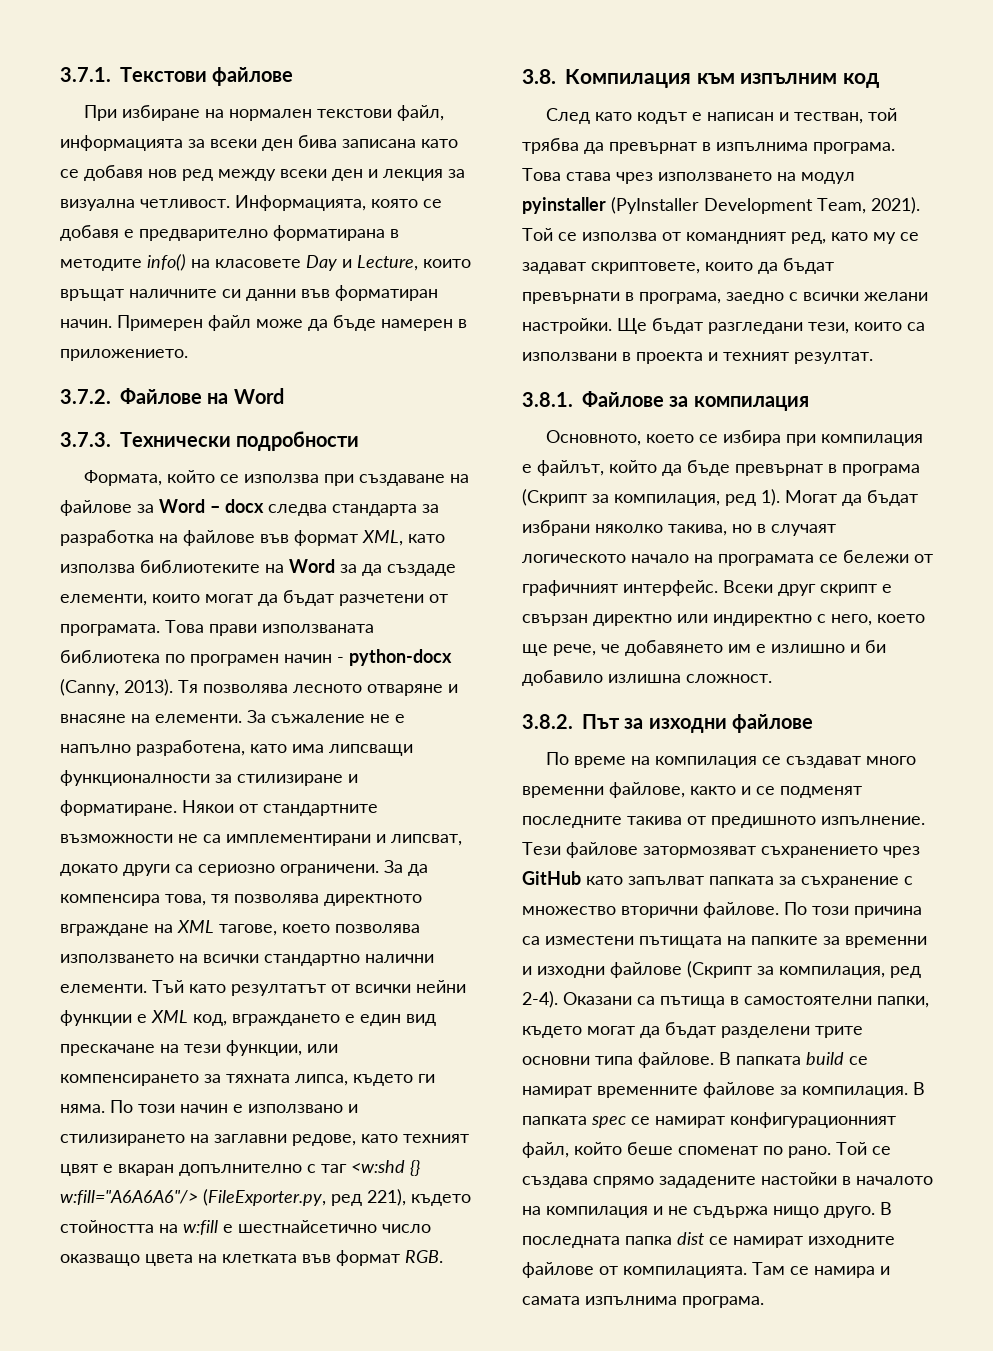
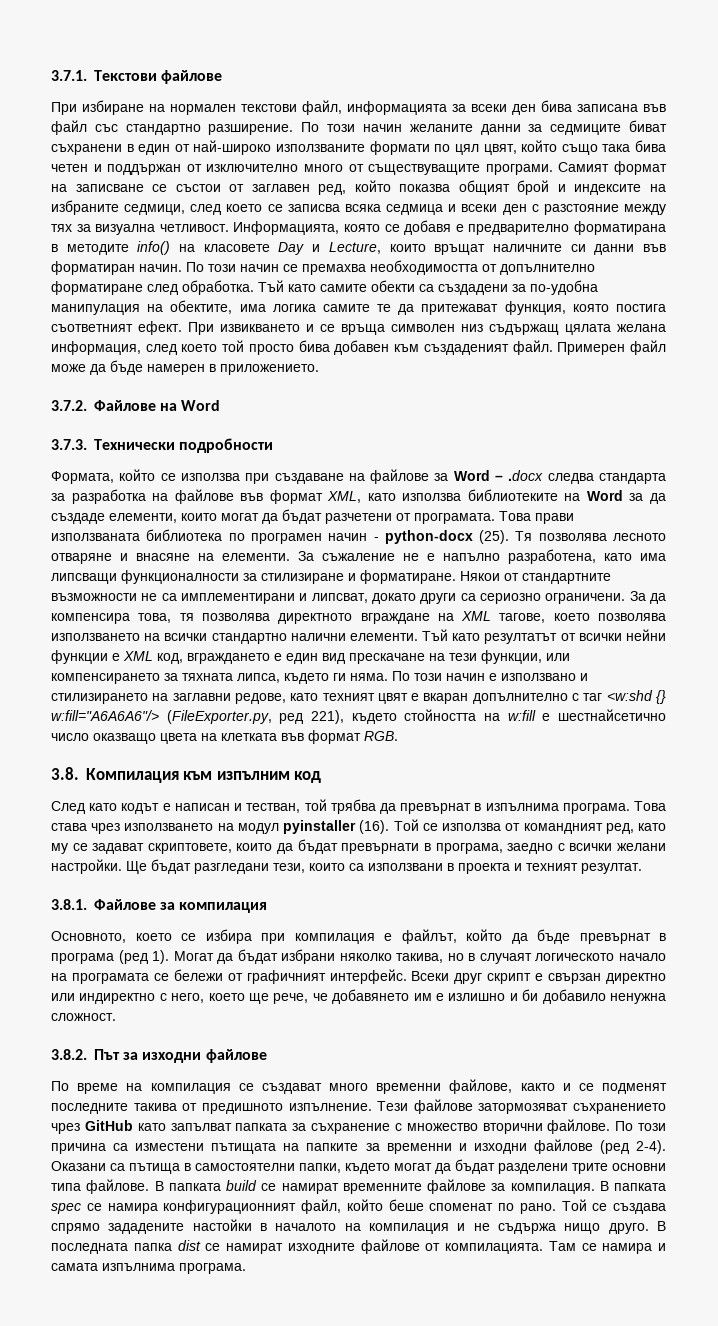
[421,139,458,148] [60,165,443,181] като се добавя нов ред между всеки ден и лекция -> [643,104,666,112] [51,120,667,135] [51,140,667,155] [51,161,668,175] [51,180,667,195] [51,200,666,215] [51,224,72,232] във файл със стандартно разширение. По този начин желаните данни за седмиците биват съхранени в един от най-широко използваните формати по цял цвят, който също така бива четен и поддържан от изключително много от съществуващите програми. Самият формат на записване се състои от заглавен ред, който показва общият брой и индексите на избраните седмици, след което се записва всяка седмица и всеки ден с разстояние между тях
(112, 323) none -> [186,260,595,275] [51,280,598,295] [51,300,666,315] [51,321,666,335] [51,340,553,355] По този начин се премахва необходимостта от допълнително форматиране след обработка. Тъй като самите обекти са създадени за по-удобна манипулация на обектите, има логика самите те да притежават функция, която постига съответният ефект. При извикването и се връща символен низ съдържащ цялата желана информация, след което той просто бива добавен към създаденият файл.
[225,499,264,513] docx -> [508,470,544,481] .docx
[60,679,173,696] (Canny, 2013). -> [479,530,510,544] (25).
[611,197,920,214] (PyInstaller Development Team, 2021). -> [359,820,390,834] (16).
[522,489,756,506] (Скрипт за компилация, ред -> [118,950,148,964] (ред
[608,674,681,683] излишна -> [609,993,666,1004] ненужна
[687,961,921,978] (Скрипт за компилация, ред -> [599,1140,629,1154] (ред
[655,1116,725,1128] намират -> [107,1203,158,1214] намира

